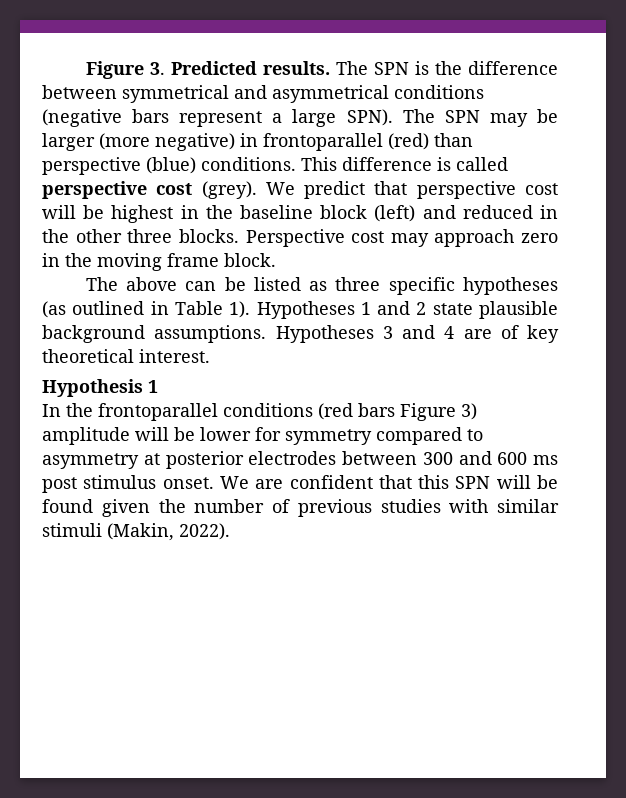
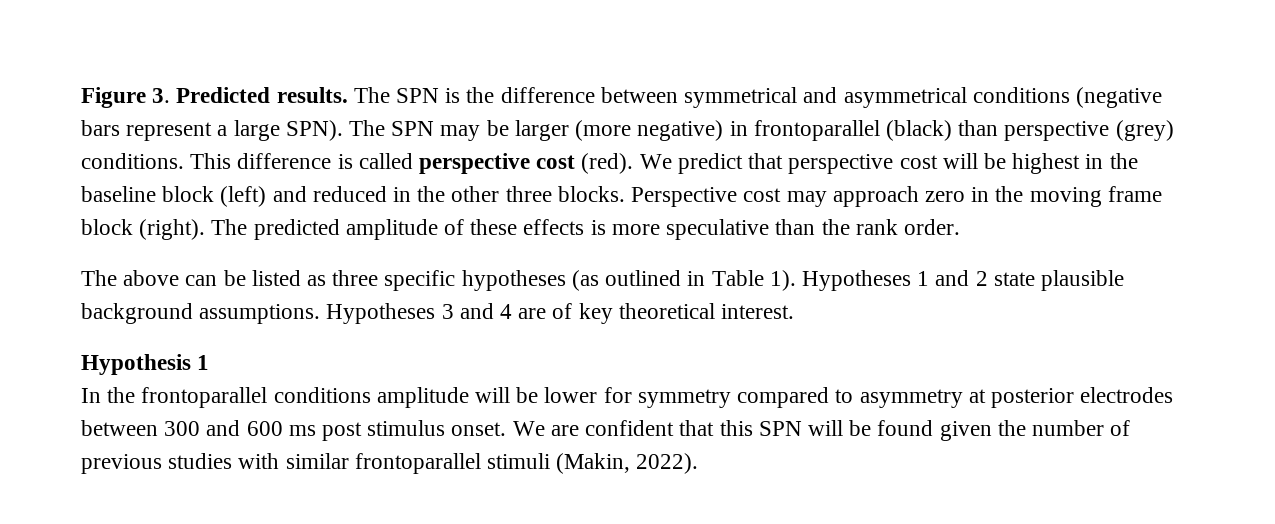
[388,133,429,150] (red) -> [885,120,952,141] (black)
[146,157,196,174] (blue) -> [1115,120,1174,141] (grey)
[201,181,257,199] (grey). -> [581,153,634,174] (red).
[224,253,276,267] block. -> [81,219,960,240] block (right). The predicted amplitude of these effects is more speculative than the rank order.
[318,403,477,421] (red bars Figure 3) -> (371, 395) none
(559, 506) none -> [354,453,481,474] frontoparallel

